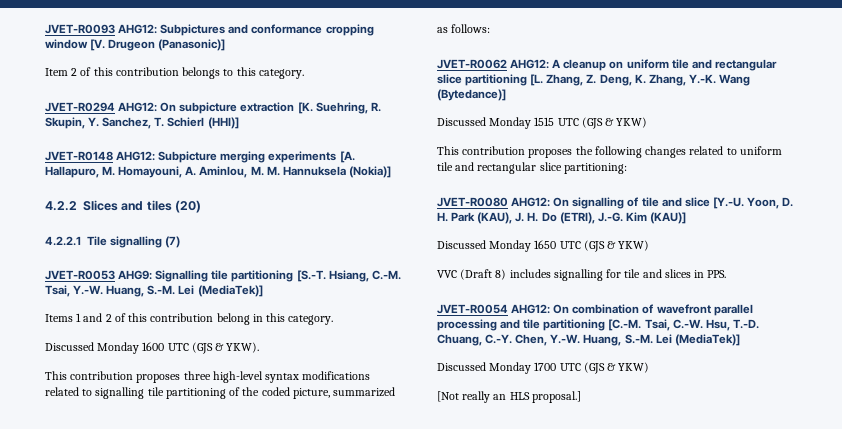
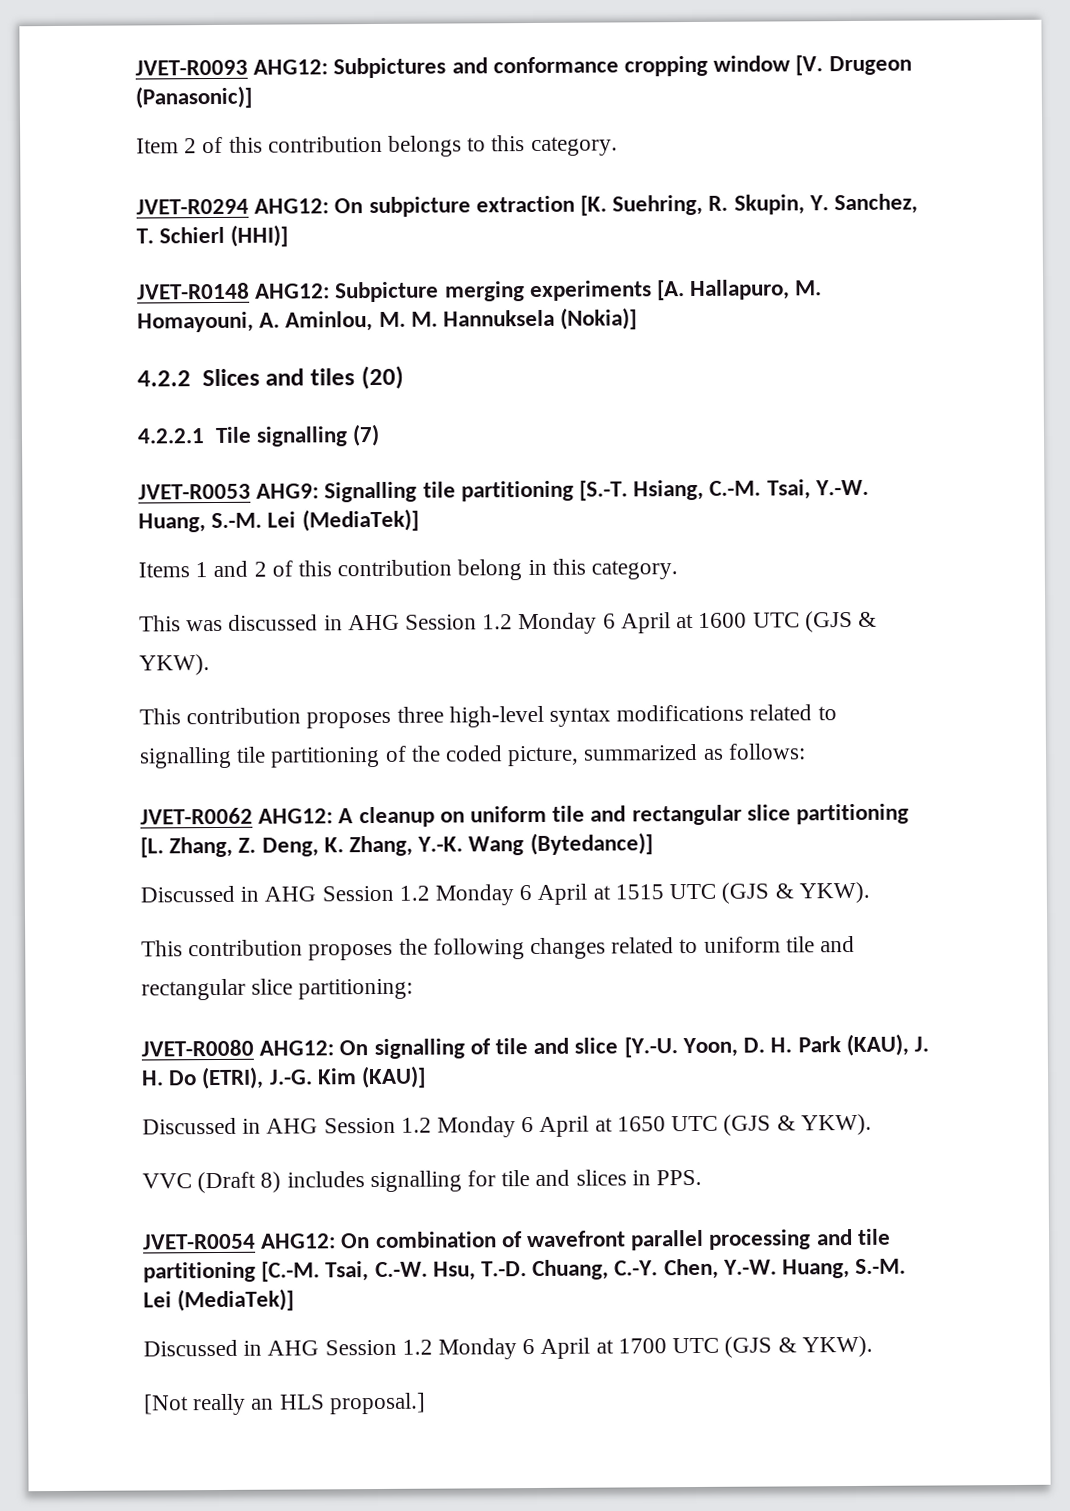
[45,342,140,354] Discussed Monday -> [139,612,695,635] This was discussed in AHG Session 1.2 Monday 6 April at
[489,117,532,129] Monday -> [240,883,611,906] in AHG Session 1.2 Monday 6 April at
[616,117,648,128] YKW) -> [798,881,870,904] YKW).
[489,240,532,252] Monday -> [242,1115,613,1138] in AHG Session 1.2 Monday 6 April at
[618,240,650,251] YKW) -> [800,1113,872,1136] YKW).
[489,362,532,374] Monday -> [243,1337,614,1360] in AHG Session 1.2 Monday 6 April at
[618,362,650,373] YKW) -> [801,1335,873,1358] YKW).

